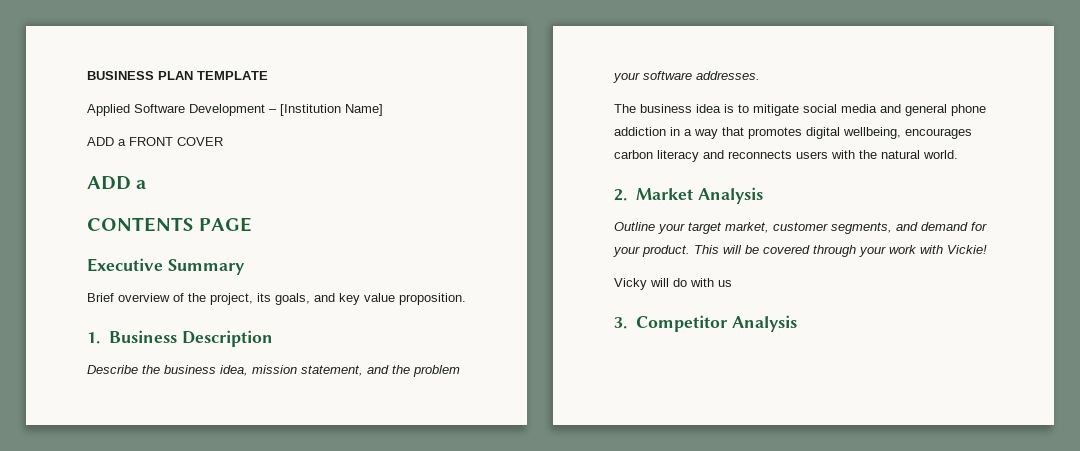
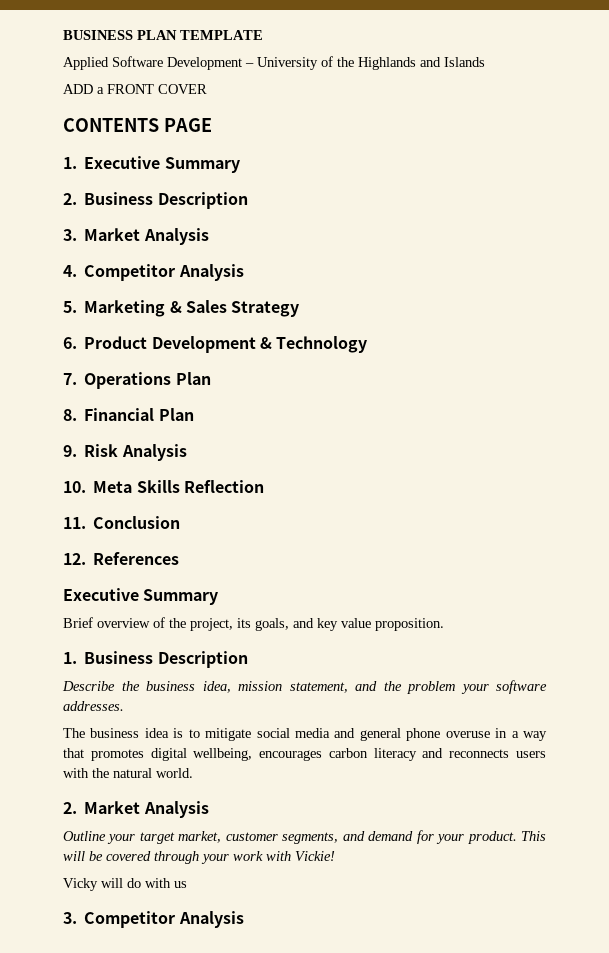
[280,104,383,116] [Institution Name] -> [257,56,485,70] University of the Highlands and Islands
[87,176,147,190] // ADD a -> (207, 89) none
(253, 224) none -> [63,156,240,173] [63,192,248,209] [63,228,209,245] [63,264,244,281] [63,300,300,317] [63,336,368,353] [63,372,211,389] [63,408,194,421] [63,444,187,461] [63,480,264,493] [63,516,181,529] [63,552,180,565] // 1. Executive Summary // 2. Business Description // 3. Market Analysis // 4. Competitor Analysis // 5. Marketing & Sales Strategy // 6. Product Development & Technology // 7. Operations Plan // 8. Financial Plan // 9. Risk Analysis // 10. Meta Skills Reflection // 11. Conclusion // 12. References
[614,127,666,136] addiction -> [445,731,490,738] overuse

